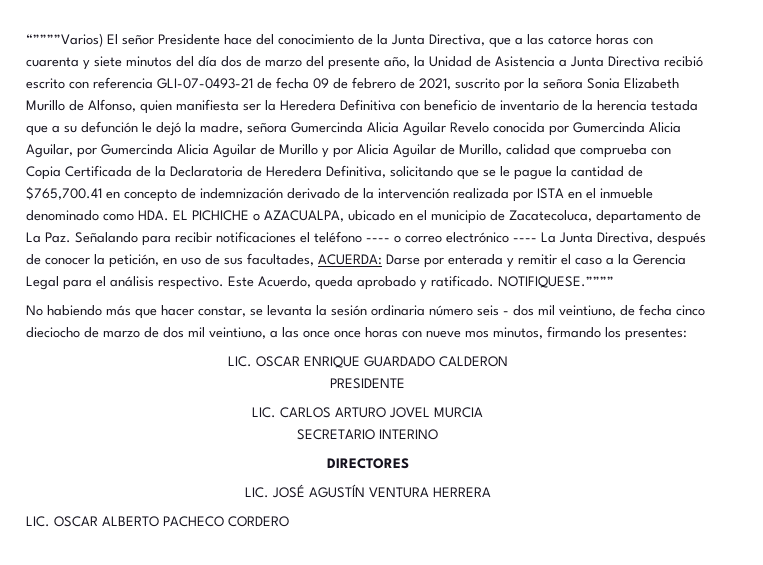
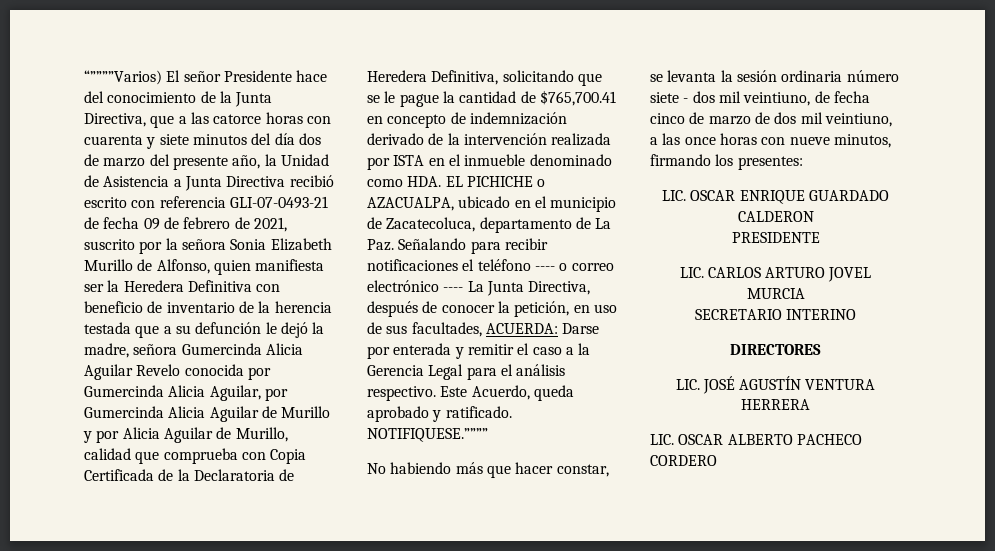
[477,305,499,316] seis -> [650,92,679,103] siete
[26,327,80,338] dieciocho -> (685, 118) none
[334,330,361,338] once -> (716, 141) none
[465,330,489,338] mos -> (830, 140) none

